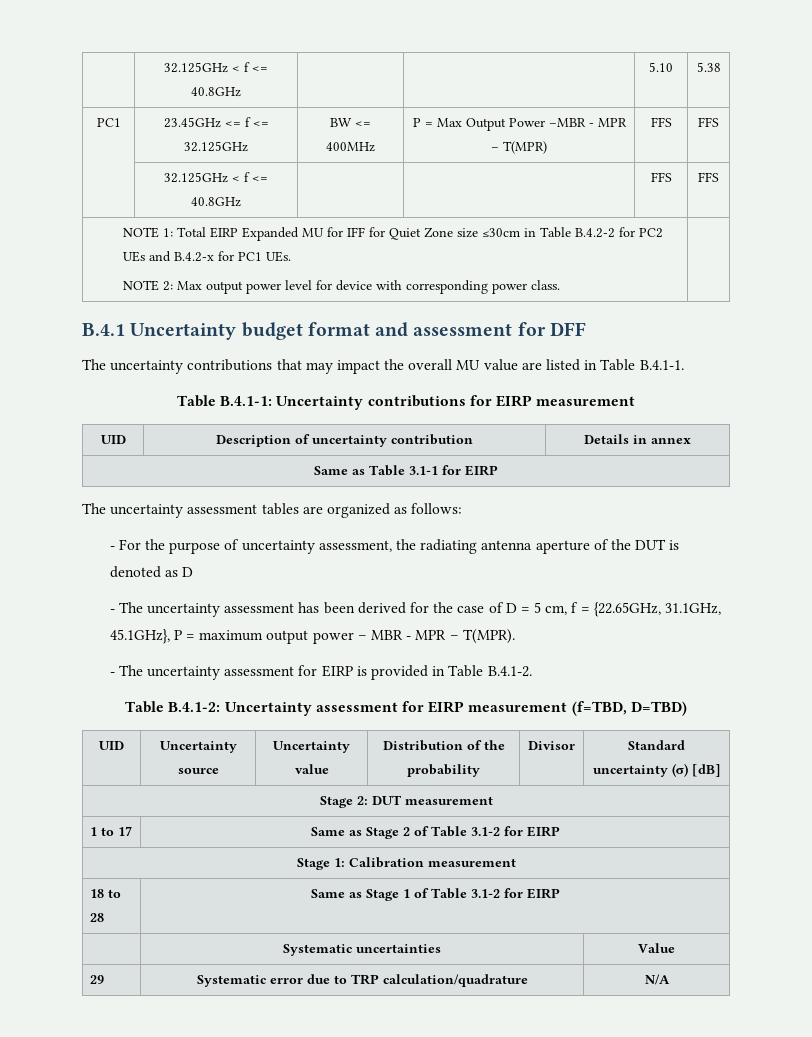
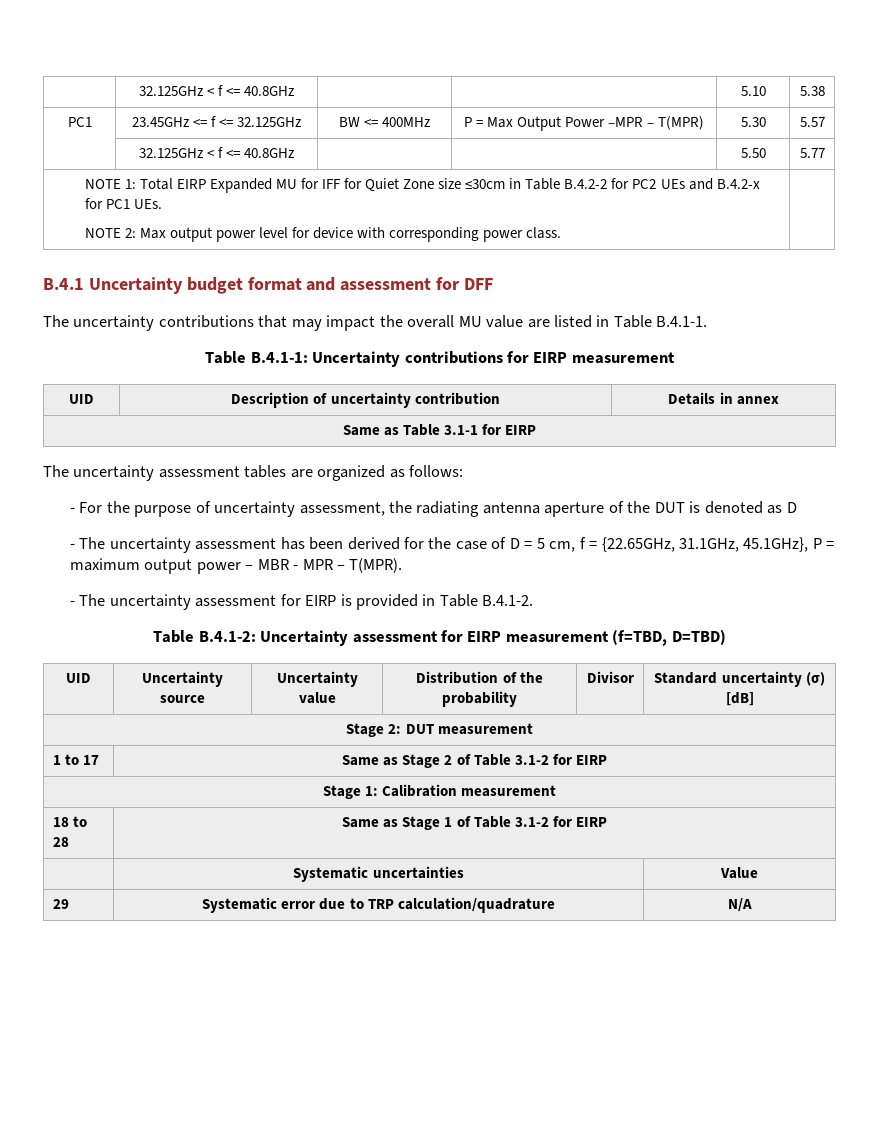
[548,118,627,127] –MBR - MPR -> [608,117,644,127] –MPR
[650,117,672,127] [698,117,719,127] [164,172,268,183] [191,197,241,207] [650,172,672,182] [698,172,719,182] FFS | FFS // | 32.125GHz < f <= 40.8GHz | | | FFS | FFS -> [740,117,766,127] [799,117,825,127] [138,147,295,158] [740,148,766,158] [799,148,825,158] 5.30 | 5.57 // | 32.125GHz < f <= 40.8GHz | | | 5.50 | 5.77

